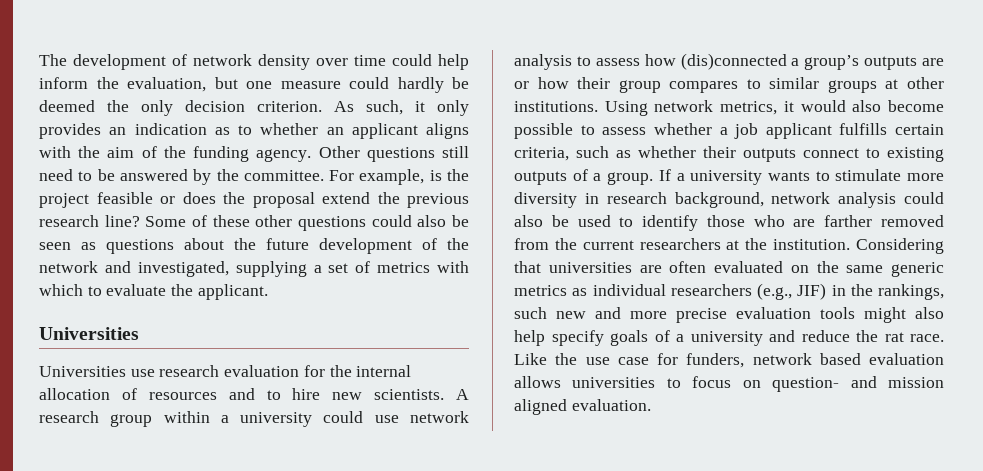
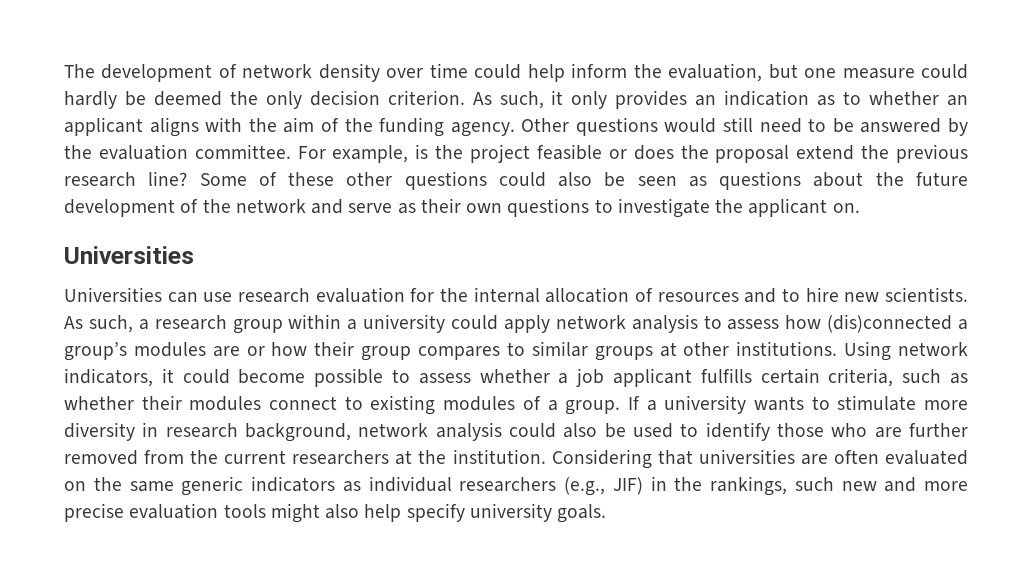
(435, 154) none -> [664,118,717,133] would
(239, 175) none -> [98,144,188,160] evaluation
[137,261,469,277] [39,284,268,300] investigated, supplying a set of metrics with which to evaluate the applicant. -> [348,198,860,218] serve as their own questions to investigate the applicant on.
(126, 371) none -> [167,292,198,303] can
[456,389,469,400] A -> [64,315,149,333] As such, a
[374,415,399,423] use -> [503,315,550,333] apply
[864,56,918,70] outputs -> [133,342,206,357] modules
[720,100,882,115] metrics, it would also -> [64,368,230,387] indicators, it could
[743,148,796,162] outputs -> [189,396,262,411] modules
[514,171,567,185] outputs -> [443,396,516,411] modules
[824,215,873,227] farther -> [909,423,969,437] further
[514,285,567,296] metrics -> [251,476,335,492] indicators
[610,330,944,346] [514,353,944,368] [514,376,945,392] [514,399,651,415] goals of a university and reduce the rat race. Like the use case for funders, network based evaluation allows universities to focus on question- and mission aligned evaluation. -> [469,503,607,523] university goals.

